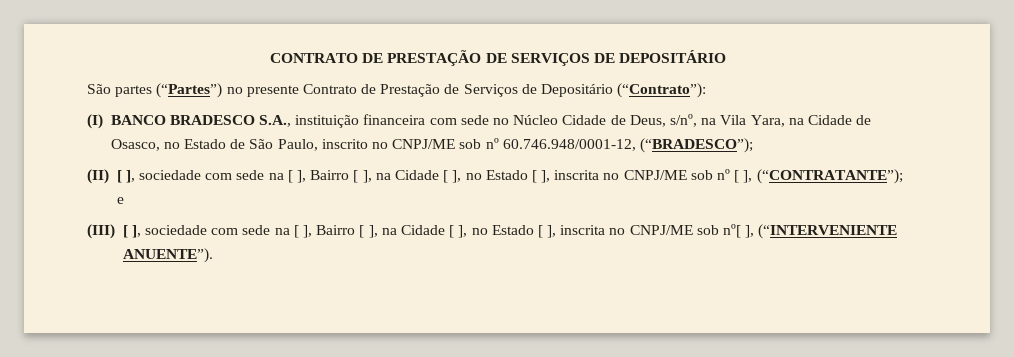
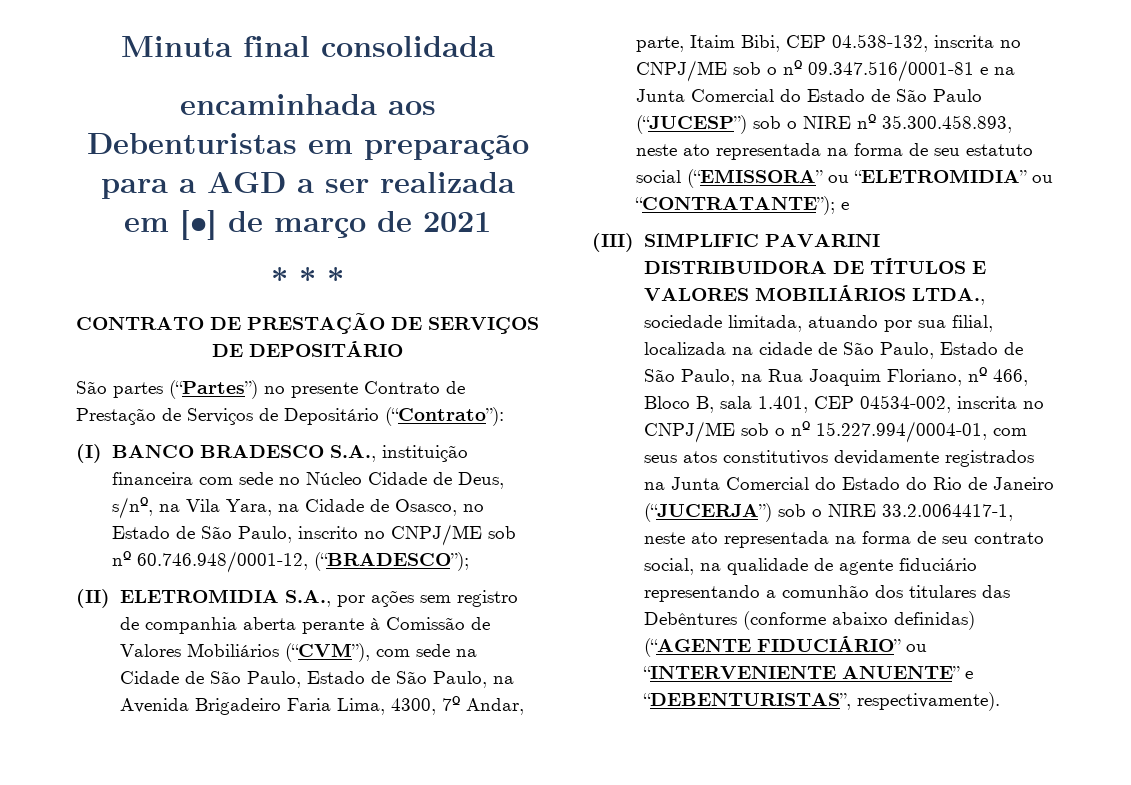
(269, 58) none -> [120,36,495,57] [179,94,436,115] [86,133,529,160] [100,172,515,199] [124,210,491,240] [271,267,344,290] Minuta final consolidada // encaminhada aos Debenturistas em preparação para a AGD a ser realizada em [•] de março de 2021 // * * * //
[116,169,903,184] [116,197,124,204] [87,224,898,239] [122,248,213,263] [ ], sociedade com sede na [ ], Bairro [ ], na Cidade [ ], no Estado [ ], inscrita no CNPJ/ME sob nº [ ], (“CONTRATANTE”); e // (III) [ ], sociedade com sede na [ ], Bairro [ ], na Cidade [ ], no Estado [ ], inscrita no CNPJ/ME sob nº[ ], (“INTERVENIENTE ANUENTE”). -> [119,589,518,607] [119,617,490,634] [119,643,477,662] [119,671,514,688] [119,696,524,715] [635,34,1021,52] [635,60,1015,82] [635,89,982,102] [635,114,1012,134] [635,143,1033,160] [635,169,1053,188] [634,196,849,215] [592,233,880,252] [643,258,986,274] [643,285,985,305] [643,315,993,332] [643,342,1023,359] [643,367,1028,386] [643,395,1044,413] [643,421,1027,443] [643,450,1034,467] [643,477,1054,490] [643,503,1013,522] [643,531,1044,548] [643,558,977,575] [643,585,1010,602] [643,611,975,630] [643,636,927,657] [642,666,973,679] [642,692,1000,711] ELETROMIDIA S.A., por ações sem registro de companhia aberta perante à Comissão de Valores Mobiliários (“CVM”), com sede na Cidade de São Paulo, Estado de São Paulo, na Avenida Brigadeiro Faria Lima, 4300, 7º Andar, parte, Itaim Bibi, CEP 04.538-132, inscrita no CNPJ/ME sob o nº 09.347.516/0001-81 e na Junta Comercial do Estado de São Paulo (“JUCESP”) sob o NIRE nº 35.300.458.893, neste ato representada na forma de seu estatuto social (“EMISSORA” ou “ELETROMIDIA” ou “CONTRATANTE”); e // (III) SIMPLIFIC PAVARINI DISTRIBUIDORA DE TÍTULOS E VALORES MOBILIÁRIOS LTDA., sociedade limitada, atuando por sua filial, localizada na cidade de São Paulo, Estado de São Paulo, na Rua Joaquim Floriano, nº 466, Bloco B, sala 1.401, CEP 04534-002, inscrita no CNPJ/ME sob o nº 15.227.994/0004-01, com seus atos constitutivos devidamente registrados na Junta Comercial do Estado do Rio de Janeiro (“JUCERJA”) sob o NIRE 33.2.0064417-1, neste ato representada na forma de seu contrato social, na qualidade de agente fiduciário representando a comunhão dos titulares das Debêntures (conforme abaixo definidas) (“AGENTE FIDUCIÁRIO” ou “INTERVENIENTE ANUENTE” e “DEBENTURISTAS”, respectivamente).

